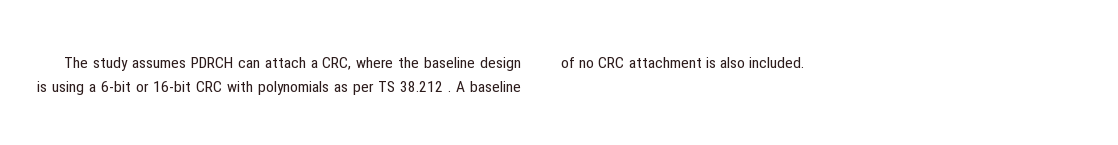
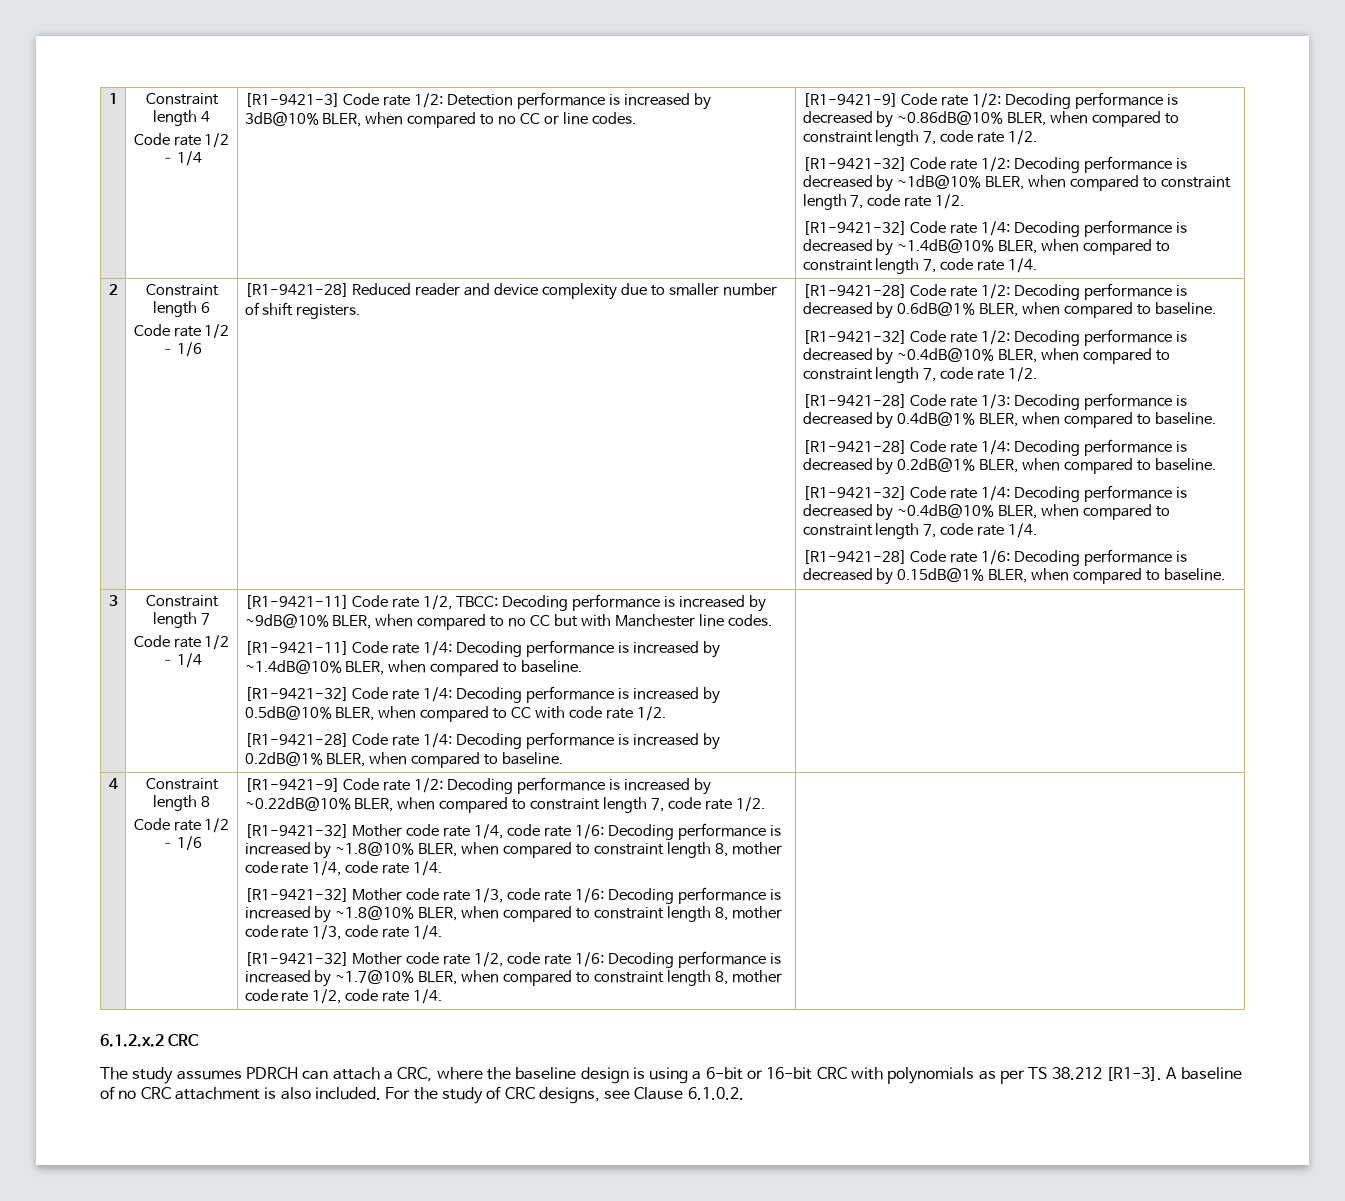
(64, 62) none -> [108,93,118,104] [145,93,219,105] [153,110,210,126] [133,133,230,148] [160,151,203,166] [244,92,711,110] [244,112,636,128] [802,92,1179,109] [802,111,1180,128] [802,130,1038,146] [802,156,1188,173] [802,175,1231,192] [802,194,965,210] [802,220,1188,237] [802,239,1171,256] [802,258,1038,274] [108,284,118,295] [145,284,219,296] [153,301,210,317] [133,324,230,339] [160,342,203,357] [244,283,777,300] [244,302,361,319] [802,283,1188,300] [802,302,1216,319] [802,329,1188,346] [802,348,1171,365] [802,367,1038,383] [802,393,1188,410] [802,412,1216,429] [802,439,1188,456] [802,458,1216,475] [802,485,1188,502] [802,504,1171,521] [802,523,1038,539] [802,549,1188,566] [802,568,1225,585] [108,595,118,606] [145,595,219,607] [153,612,210,628] [133,635,230,650] [160,653,203,668] [244,594,766,612] [244,614,772,630] [244,640,720,658] [244,660,583,676] [244,686,720,704] [244,706,666,722] [244,732,720,750] [244,752,564,768] [108,778,118,789] [145,778,219,790] [153,795,210,811] [133,818,230,833] [160,836,203,851] [244,777,711,795] [244,797,765,813] [244,823,781,840] [244,842,782,859] [244,861,443,876] [244,887,781,904] [244,906,782,923] [244,925,443,940] [244,951,781,968] [244,970,782,987] [244,989,443,1004] [100,1034,199,1047] 1 | Constraint length 4 // Code rate 1/2 – 1/4 | [R1-9421-3] Code rate 1/2: Detection performance is increased by 3dB@10% BLER, when compared to no CC or line codes. | [R1-9421-9] Code rate 1/2: Decoding performance is decreased by ~0.86dB@10% BLER, when compared to constraint length 7, code rate 1/2. // [R1-9421-32] Code rate 1/2: Decoding performance is decreased by ~1dB@10% BLER, when compared to constraint length 7, code rate 1/2. // [R1-9421-32] Code rate 1/4: Decoding performance is decreased by ~1.4dB@10% BLER, when compared to constraint length 7, code rate 1/4. // 2 | Constraint length 6 // Code rate 1/2 – 1/6 | [R1-9421-28] Reduced reader and device complexity due to smaller number of shift registers. | [R1-9421-28] Code rate 1/2: Decoding performance is decreased by 0.6dB@1% BLER, when compared to baseline. // [R1-9421-32] Code rate 1/2: Decoding performance is decreased by ~0.4dB@10% BLER, when compared to constraint length 7, code rate 1/2. // [R1-9421-28] Code rate 1/3: Decoding performance is decreased by 0.4dB@1% BLER, when compared to baseline. // [R1-9421-28] Code rate 1/4: Decoding performance is decreased by 0.2dB@1% BLER, when compared to baseline. // [R1-9421-32] Code rate 1/4: Decoding performance is decreased by ~0.4dB@10% BLER, when compared to constraint length 7, code rate 1/4. // [R1-9421-28] Code rate 1/6: Decoding performance is decreased by 0.15dB@1% BLER, when compared to baseline. // 3 | Constraint length 7 // Code rate 1/2 – 1/4 | [R1-9421-11] Code rate 1/2, TBCC: Decoding performance is increased by ~9dB@10% BLER, when compared to no CC but with Manchester line codes. // [R1-9421-11] Code rate 1/4: Decoding performance is increased by ~1.4dB@10% BLER, when compared to baseline. // [R1-9421-32] Code rate 1/4: Decoding performance is increased by 0.5dB@10% BLER, when compared to CC with code rate 1/2. // [R1-9421-28] Code rate 1/4: Decoding performance is increased by 0.2dB@1% BLER, when compared to baseline. | // 4 | Constraint length 8 // Code rate 1/2 – 1/6 | [R1-9421-9] Code rate 1/2: Decoding performance is increased by ~0.22dB@10% BLER, when compared to constraint length 7, code rate 1/2. // [R1-9421-32] Mother code rate 1/4, code rate 1/6: Decoding performance is increased by ~1.8@10% BLER, when compared to constraint length 8, mother code rate 1/4, code rate 1/4. // [R1-9421-32] Mother code rate 1/3, code rate 1/6: Decoding performance is increased by ~1.8@10% BLER, when compared to constraint length 8, mother code rate 1/3, code rate 1/4. // [R1-9421-32] Mother code rate 1/2, code rate 1/6: Decoding performance is increased by ~1.7@10% BLER, when compared to constraint length 8, mother code rate 1/2, code rate 1/4. | // 6.1.2.x.2 CRC //
[448,90,451,92] . -> [1106,1067,1163,1081] [R1-3].
(805, 62) none -> [385,1086,744,1104] For the study of CRC designs, see Clause 6.1.0.2.

